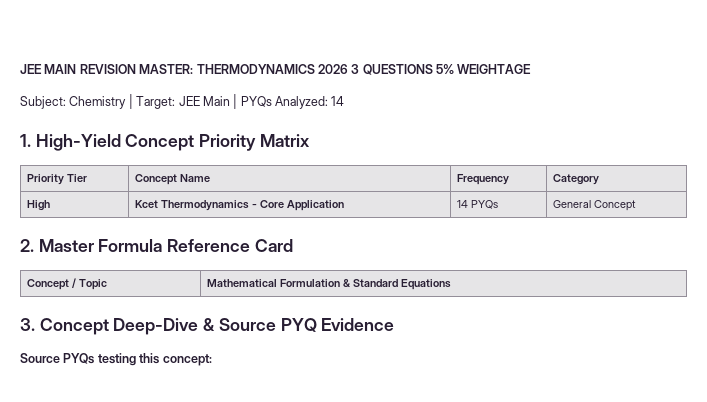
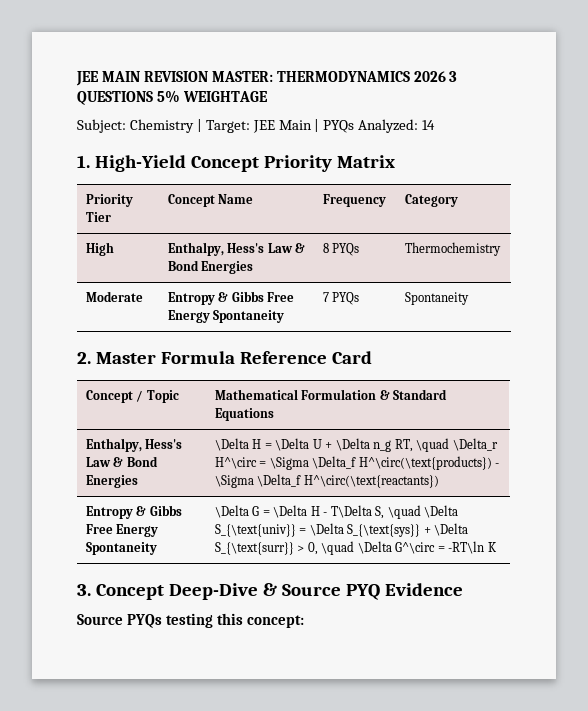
[135,200,345,211] [457,200,499,209] [553,200,637,211] Kcet Thermodynamics - Core Application | 14 PYQs | General Concept -> [167,242,306,256] [167,260,254,274] [322,243,360,256] [404,242,501,256] [85,291,143,302] [167,291,295,305] [167,310,285,323] [322,292,360,305] [404,292,469,305] Enthalpy, Hess's Law & Bond Energies | 8 PYQs | Thermochemistry // Moderate | Entropy & Gibbs Free Energy Spontaneity | 7 PYQs | Spontaneity
(452, 284) none -> [85,438,183,452] [85,456,158,467] [85,475,138,488] [214,438,498,452] [214,456,500,470] [214,474,439,488] [85,505,182,519] [85,524,159,537] [85,542,157,555] [214,505,459,519] [214,523,469,537] [214,541,497,555] // Enthalpy, Hess's Law & Bond Energies | \Delta H = \Delta U + \Delta n_g RT, \quad \Delta_r H^\circ = \Sigma \Delta_f H^\circ(\text{products}) - \Sigma \Delta_f H^\circ(\text{reactants}) // Entropy & Gibbs Free Energy Spontaneity | \Delta G = \Delta H - T\Delta S, \quad \Delta S_{\text{univ}} = \Delta S_{\text{sys}} + \Delta S_{\text{surr}} > 0, \quad \Delta G^\circ = -RT\ln K

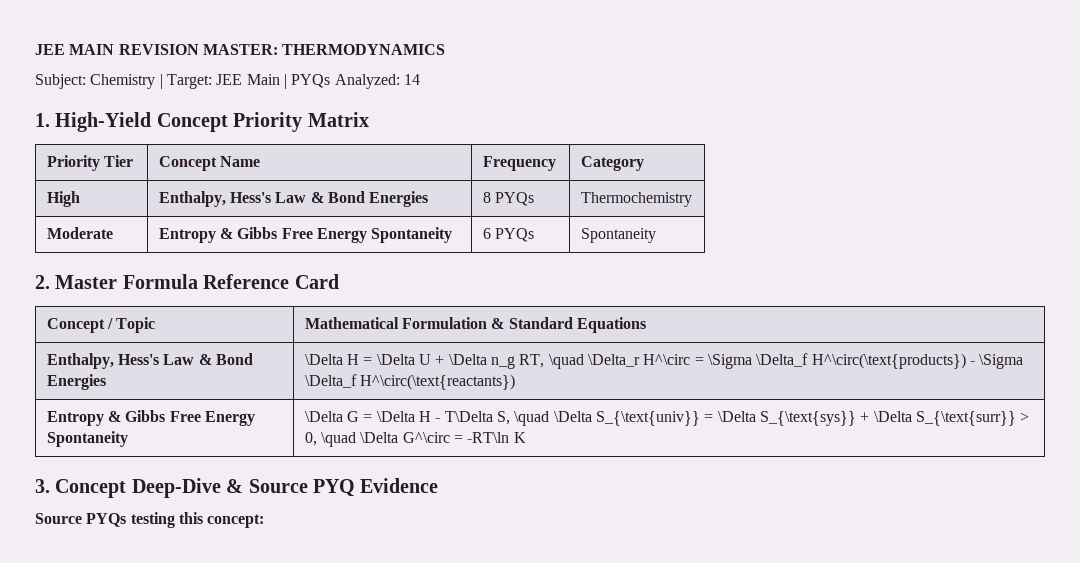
[413,71,458,82] [77,90,268,105] 2026 3 QUESTIONS 5% WEIGHTAGE -> (446, 49) none
[322,292,329,302] 7 -> [482,228,491,239] 6

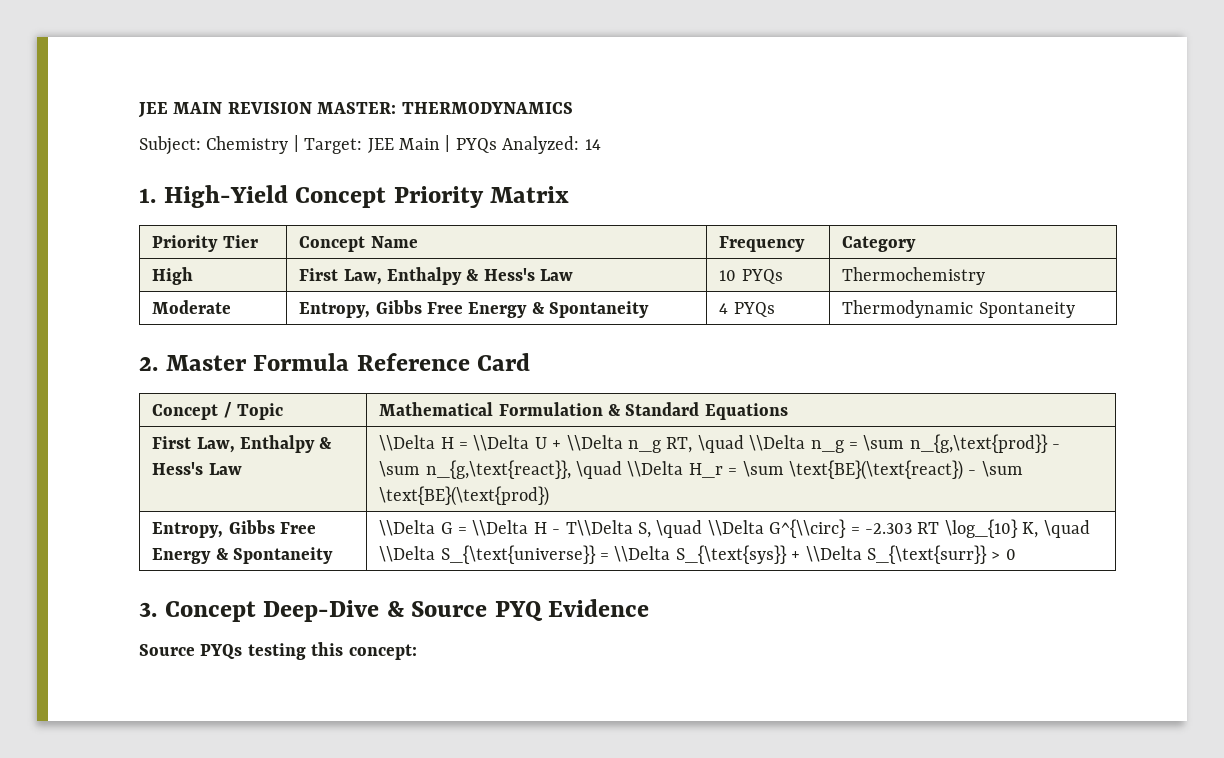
[158,191,429,207] [482,192,491,203] Enthalpy, Hess's Law & Bond Energies | 8 -> [299,267,574,285] [719,270,737,281] First Law, Enthalpy & Hess's Law | 10
[158,227,453,243] [482,228,535,242] Entropy & Gibbs Free Energy Spontaneity | 6 PYQs | -> [299,300,650,318] [719,302,775,317] [842,300,974,318] Entropy, Gibbs Free Energy & Spontaneity | 4 PYQs | Thermodynamic
[46,353,254,369] [46,374,106,390] [304,354,343,365] Enthalpy, Hess's Law & Bond Energies | \Delta -> [152,435,332,453] [152,462,242,475] [379,435,436,451] First Law, Enthalpy & Hess's Law | \\Delta
[376,354,415,365] \Delta -> [473,435,530,451] \\Delta
[448,354,487,365] \Delta -> [566,435,623,451] \\Delta
[587,353,1024,369] [304,374,516,390] [46,410,256,426] [46,431,128,447] [304,411,343,422] \Delta_r H^\circ = \Sigma \Delta_f H^\circ(\text{products}) - \Sigma \Delta_f H^\circ(\text{reactants}) // Entropy & Gibbs Free Energy Spontaneity | \Delta -> [749,434,1061,453] [379,460,1023,480] [379,486,550,506] [152,520,317,538] [152,547,334,564] [379,520,436,536] \\Delta n_g = \sum n_{g,\text{prod}} - \sum n_{g,\text{react}}, \quad \\Delta H_r = \sum \text{BE}(\text{react}) - \sum \text{BE}(\text{prod}) // Entropy, Gibbs Free Energy & Spontaneity | \\Delta
[376,411,415,422] \Delta -> [472,520,529,536] \\Delta
[444,411,493,422] T\Delta -> [565,520,633,536] T\\Delta
[553,411,756,426] \Delta S_{\text{univ}} = \Delta -> [707,519,1090,538] [379,545,671,564] \\Delta G^{\\circ} = -2.303 RT \log_{10} K, \quad \\Delta S_{\text{universe}} = \\Delta
[873,411,912,422] \Delta -> [805,546,862,562] \\Delta
[304,432,526,447] 0, \quad \Delta G^\circ = -RT\ln K -> [1005,549,1016,560] 0

